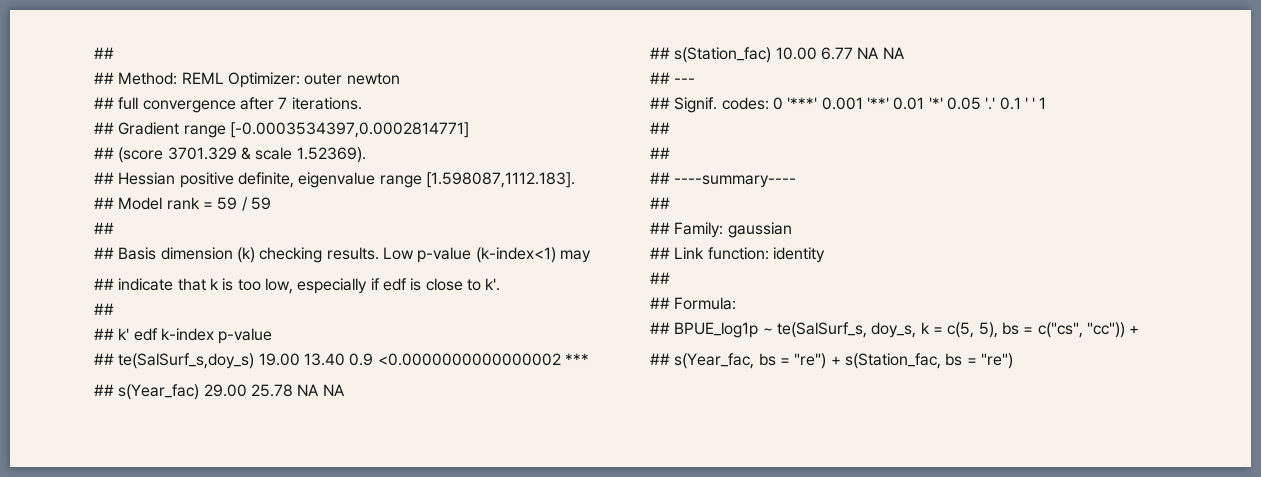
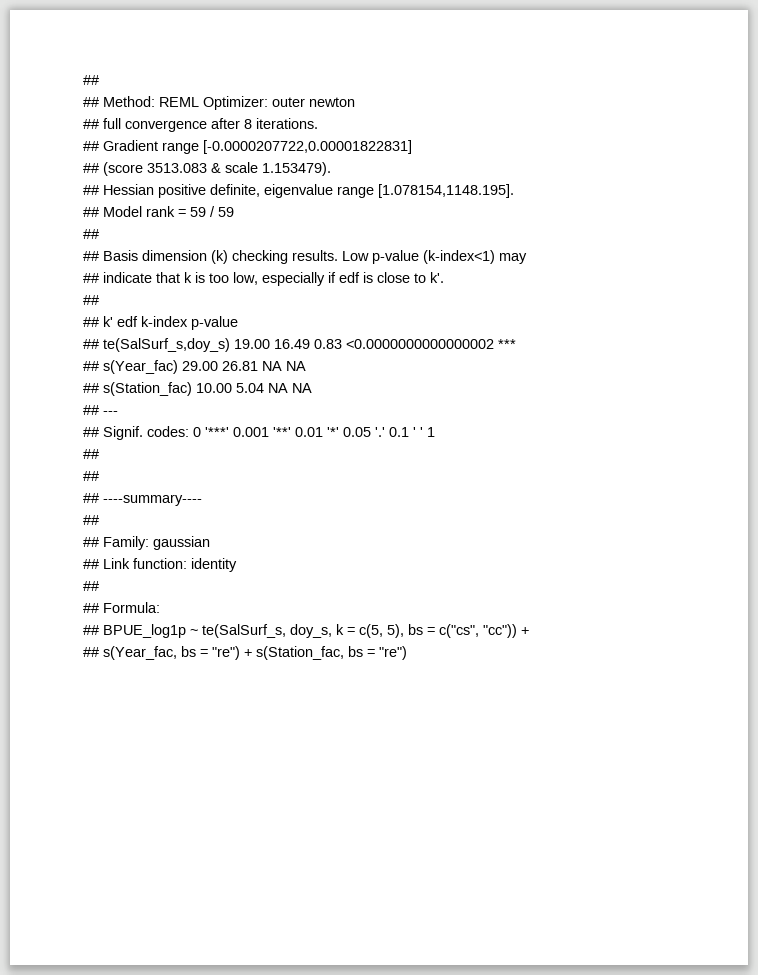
[278,97,288,109] 7 -> [244,119,252,129] 8
[229,122,469,138] [-0.0003534397,0.0002814771] -> [203,140,412,154] [-0.0000207722,0.00001822831]
[167,147,237,160] 3701.329 -> [147,163,207,173] 3513.083
[296,147,366,163] 1.52369). -> [262,162,331,176] 1.153479).
[425,172,575,188] [1.598087,1112.183]. -> [378,184,514,198] [1.078154,1148.195].
[303,353,374,366] 13.40 0.9 -> [274,339,342,349] 16.49 0.83
[250,384,293,397] 25.78 -> [222,361,258,371] 26.81
[820,47,853,60] 6.77 -> [236,383,264,393] 5.04

